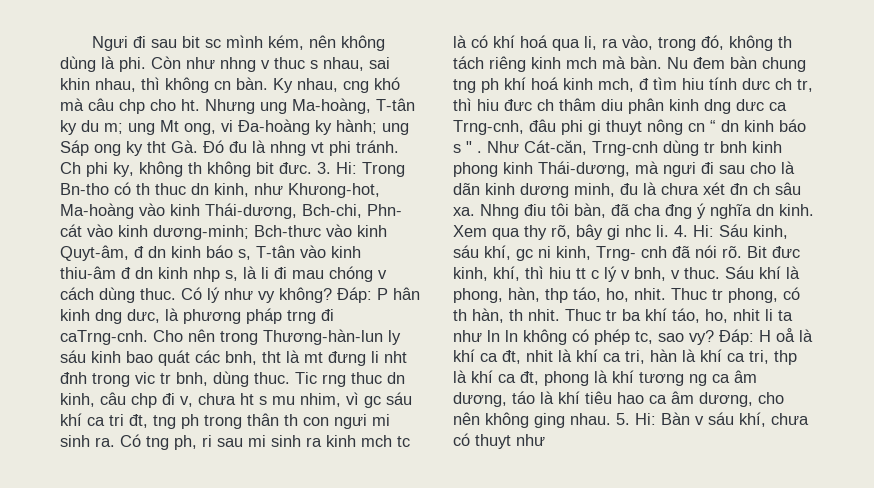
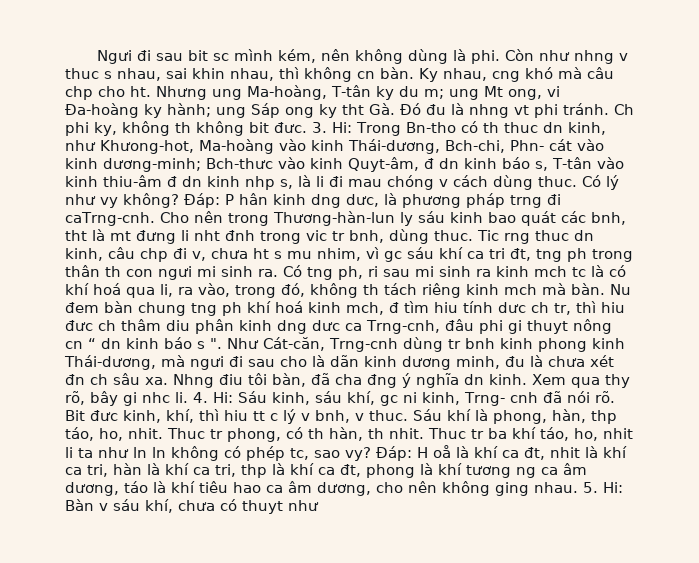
[466,141,482,153] " . -> [210,338,222,349] ".

